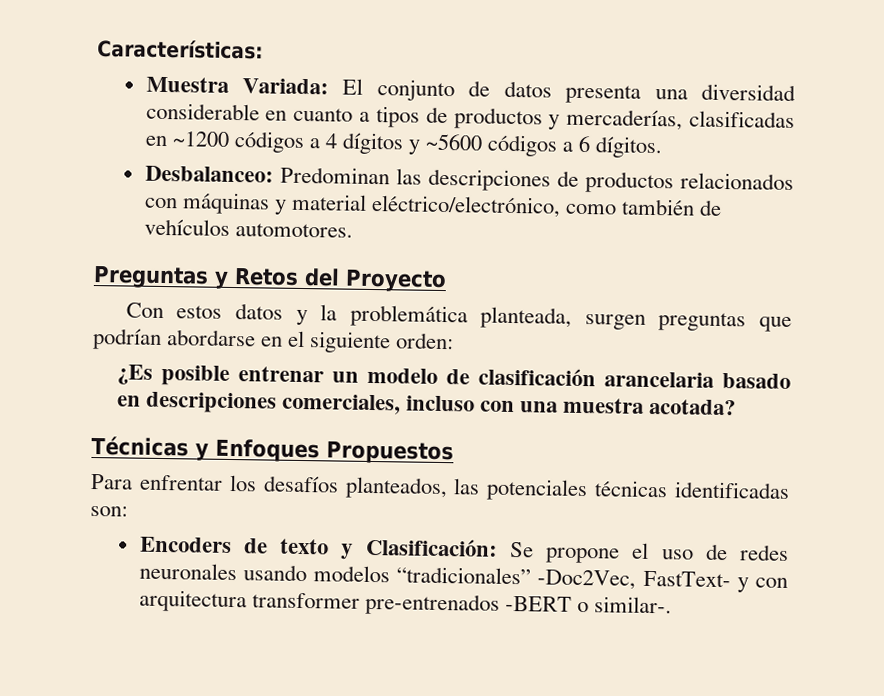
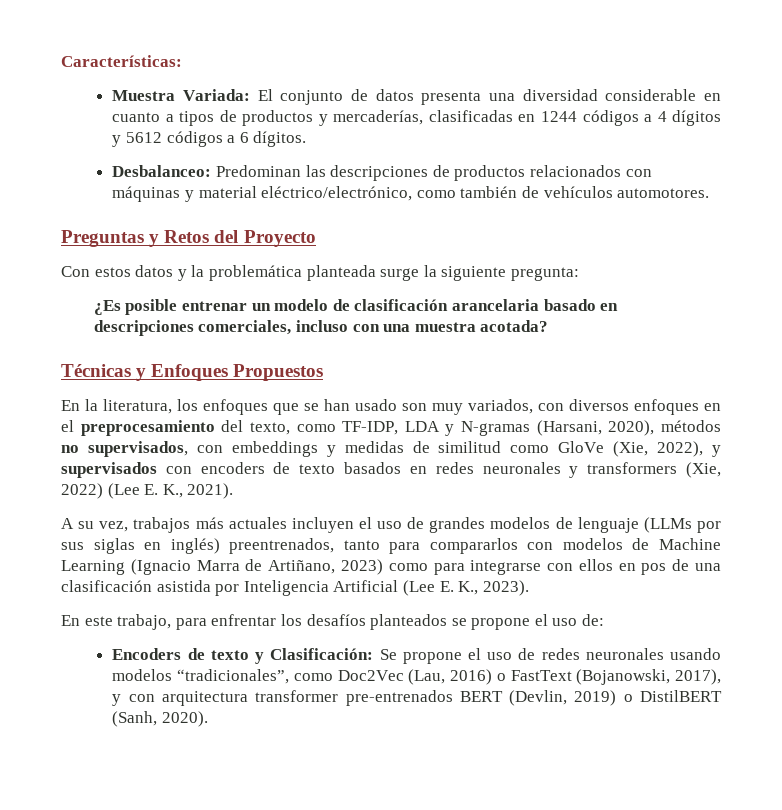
[171,131,230,147] ~1200 -> [540,111,577,122] 1244
[425,133,484,151] ~5600 -> [126,132,163,143] 5612
[480,306,792,332] [92,328,455,354] planteada, surgen preguntas que podrían abordarse en el siguiente orden: -> [306,265,579,281] planteada surge la siguiente pregunta:
[90,473,790,502] [90,505,128,517] Para enfrentar los desafíos planteados, las potenciales técnicas identificadas son: -> [61,399,721,415] [61,420,721,436] [61,441,721,457] [61,462,721,478] [61,483,234,499] [61,517,721,533] [61,538,721,554] [61,559,722,575] [61,580,529,596] [61,614,605,630] En la literatura, los enfoques que se han usado son muy variados, con diversos enfoques en el preprocesamiento del texto, como TF-IDP, LDA y N-gramas (Harsani, 2020), métodos no supervisados, con embeddings y medidas de similitud como GloVe (Xie, 2022), y supervisados con encoders de texto basados en redes neuronales y transformers (Xie, 2022) (Lee E. K., 2021). // A su vez, trabajos más actuales incluyen el uso de grandes modelos de lenguaje (LLMs por sus siglas en inglés) preentrenados, tanto para compararlos con modelos de Machine Learning (Ignacio Marra de Artiñano, 2023) como para integrarse con ellos en pos de una clasificación asistida por Inteligencia Artificial (Lee E. K., 2023). // En este trabajo, para enfrentar los desafíos planteados se propone el uso de:
[396,566,731,590] “tradicionales” -Doc2Vec, FastText- -> [177,669,721,685] “tradicionales”, como Doc2Vec (Lau, 2016) o FastText (Bojanowski, 2017),
[504,595,672,614] -BERT o similar-. -> [459,690,722,706] [112,711,209,727] BERT (Devlin, 2019) o DistilBERT (Sanh, 2020).

